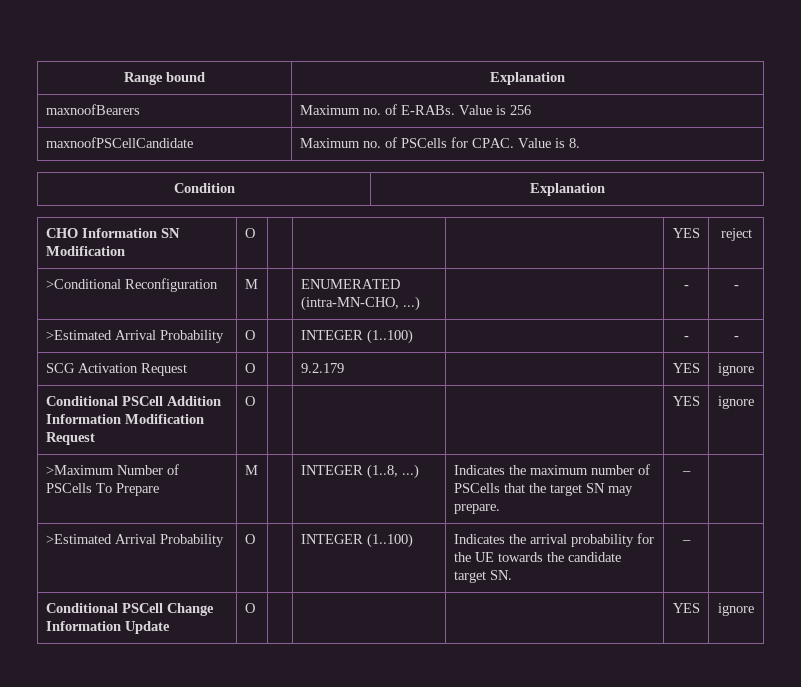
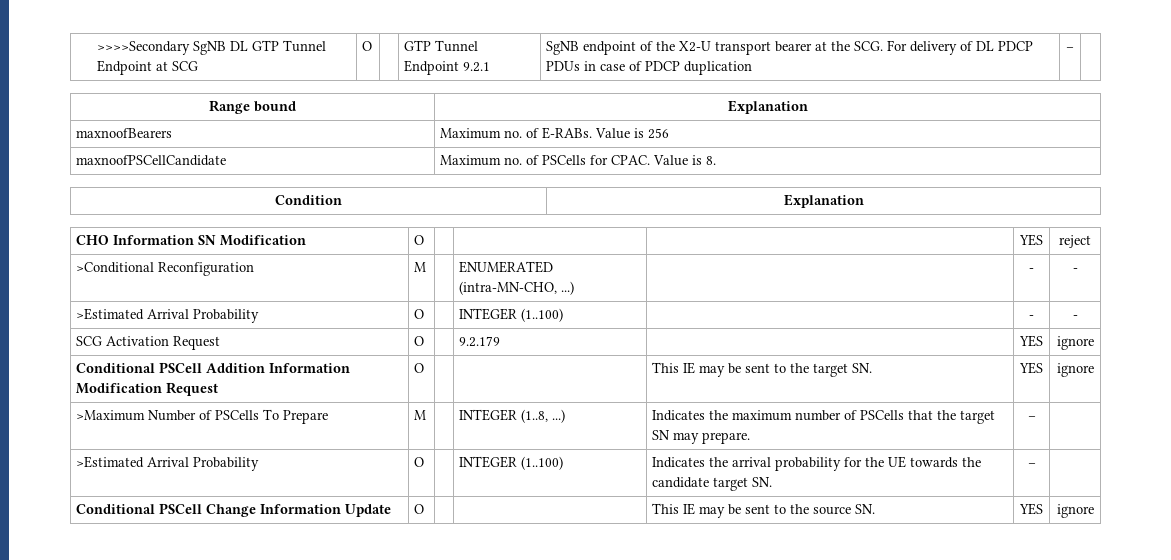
(124, 78) none -> [97,40,327,55] [97,60,199,75] [362,41,373,51] [404,40,479,52] [404,60,491,75] [546,40,1034,55] [546,61,753,75] [1066,47,1074,51] >>>>Secondary SgNB DL GTP Tunnel Endpoint at SCG | O | | GTP Tunnel Endpoint 9.2.1 | SgNB endpoint of the X2-U transport bearer at the SCG. For delivery of DL PDCP PDUs in case of PDCP duplication | – | //
(255, 401) none -> [652,362,873,377] This IE may be sent to the target SN.
(255, 608) none -> [652,503,876,518] This IE may be sent to the source SN.

